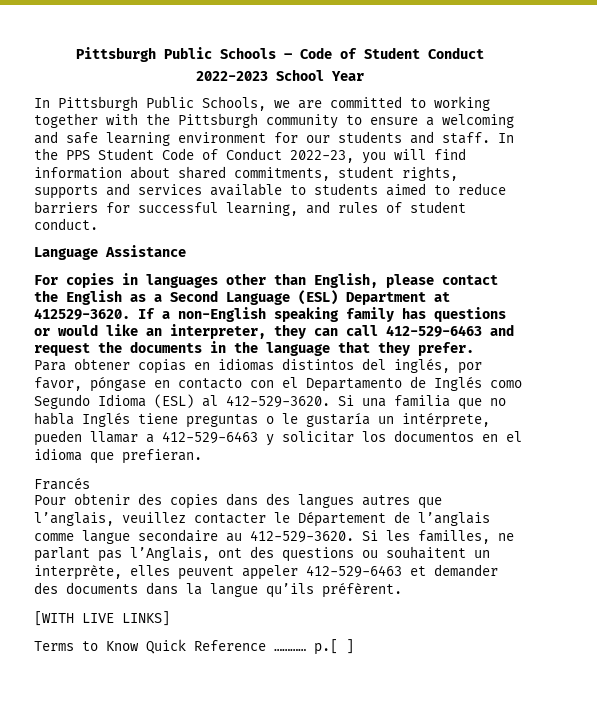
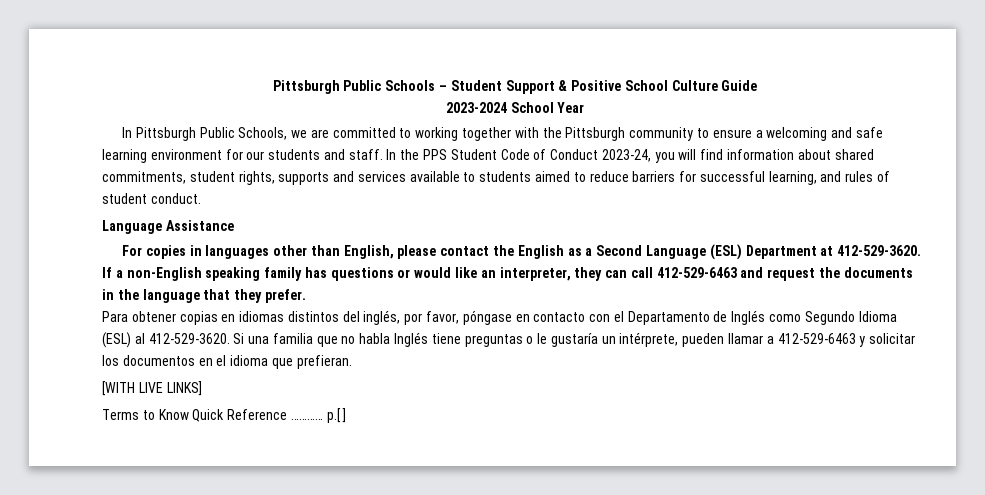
[299,47,484,59] [195,71,268,81] Code of Student Conduct // 2022-2023 -> [450,80,758,94] [445,102,507,113] Student Support & Positive School Culture Guide // 2023-2024
[290,150,354,163] 2022-23, -> [601,149,651,162] 2023-24,
[34,308,130,320] 412529-3620. -> [837,245,922,256] 412-529-3620.
[34,477,90,490] [34,493,442,509] [34,511,490,527] [34,529,514,544] [34,546,490,562] [34,564,498,580] [34,582,402,598] // Francés // Pour obtenir des copies dans des langues autres que l’anglais, veuillez contacter le Département de l’anglais comme langue secondaire au 412-529-3620. Si les familles, ne parlant pas l’Anglais, ont des questions ou souhaitent un interprète, elles peuvent appeler 412-529-6463 et demander des documents dans la langue qu’ils préfèrent. -> (352, 362) none

